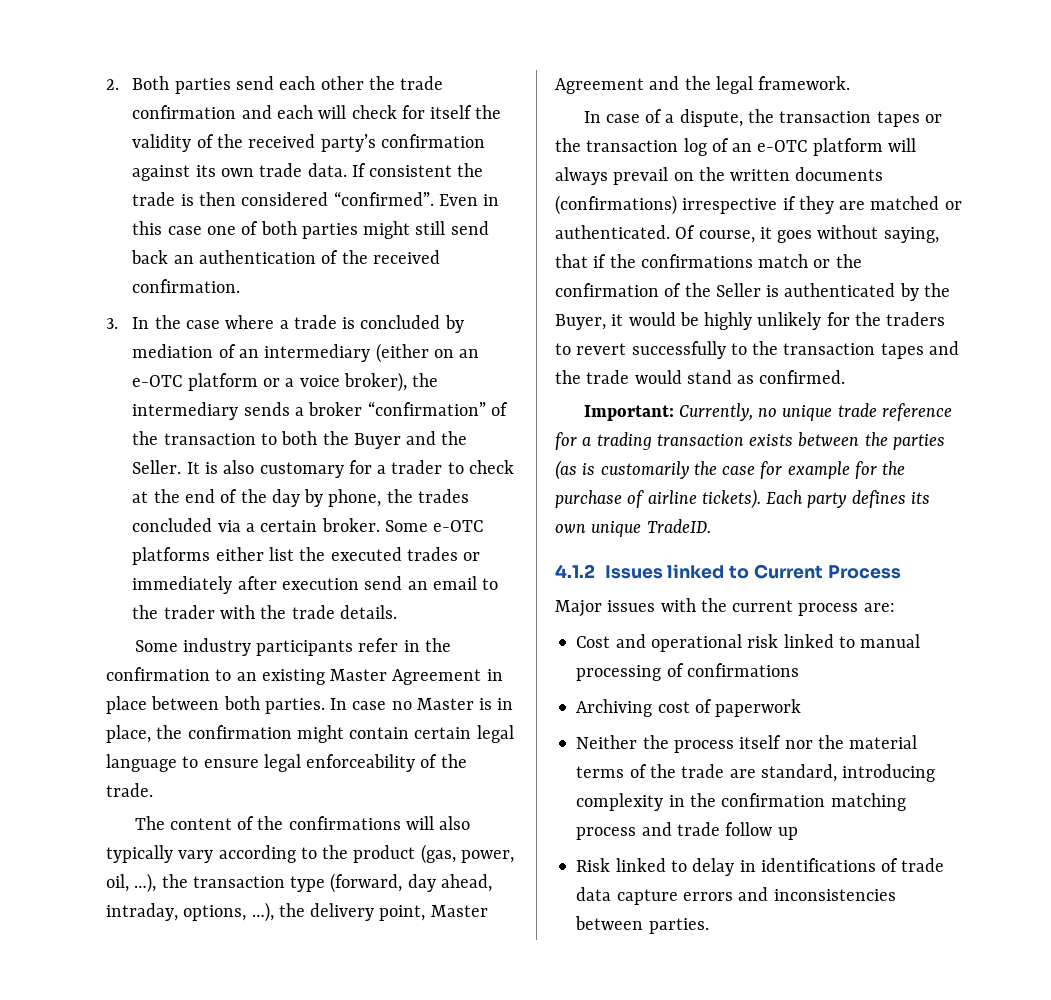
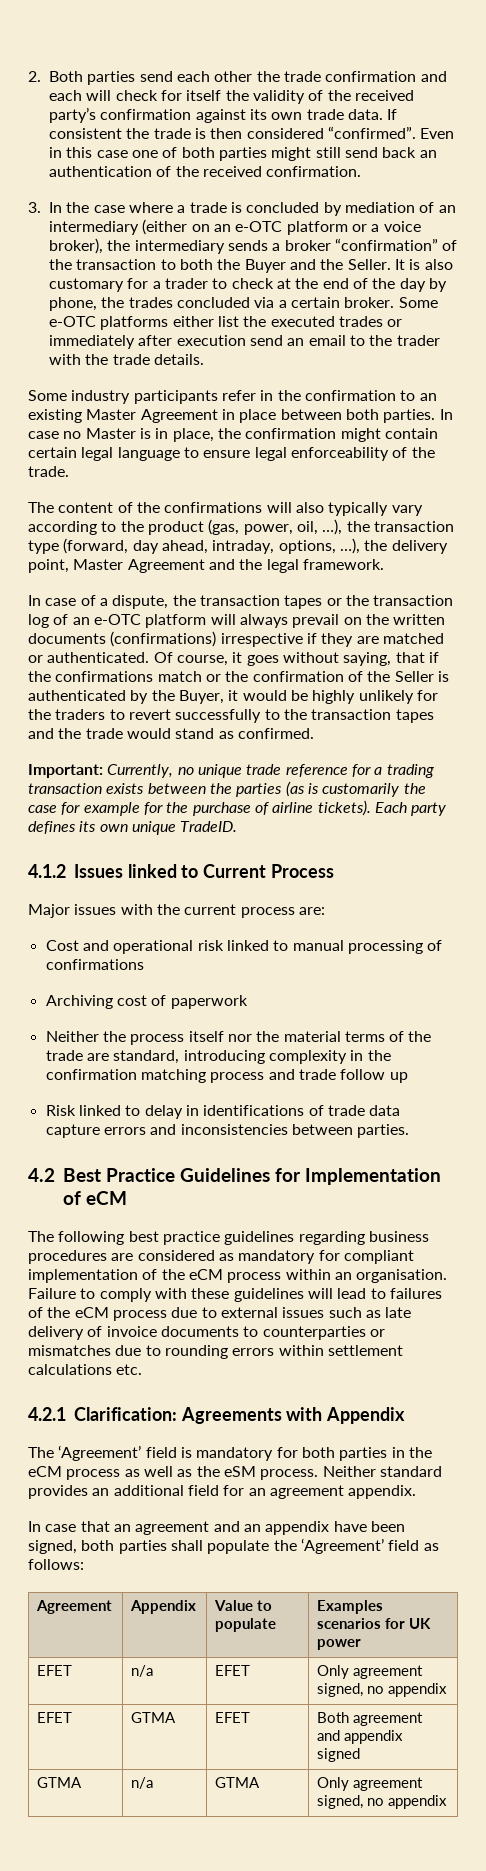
(709, 926) none -> [28,1168,441,1185] [63,1191,127,1205] [28,1231,429,1245] [28,1250,414,1264] [28,1269,448,1283] [28,1288,442,1302] [28,1307,412,1321] [28,1326,385,1340] [28,1345,403,1359] [28,1364,143,1375] [28,1407,406,1424] [28,1445,432,1461] [28,1466,442,1480] [28,1485,417,1499] [28,1521,405,1535] [28,1538,439,1554] [28,1559,84,1570] [36,1600,113,1614] [130,1600,197,1614] [214,1600,273,1611] [215,1618,277,1632] [317,1600,384,1614] [317,1618,432,1629] [317,1639,362,1650] [37,1665,73,1676] [131,1665,154,1677] [215,1665,251,1676] [317,1665,424,1679] [317,1683,448,1697] [37,1712,73,1723] [131,1712,177,1723] [215,1712,251,1723] [317,1712,424,1726] [317,1730,404,1744] [317,1748,361,1762] [37,1777,83,1788] [131,1777,154,1789] [215,1777,261,1788] [317,1777,424,1791] [317,1795,448,1809] // 4.2 Best Practice Guidelines for Implementation of eCM // The following best practice guidelines regarding business procedures are considered as mandatory for compliant implementation of the eCM process within an organisation. Failure to comply with these guidelines will lead to failures of the eCM process due to external issues such as late delivery of invoice documents to counterparties or mismatches due to rounding errors within settlement calculations etc. // 4.2.1 Clarification: Agreements with Appendix // The ‘Agreement’ field is mandatory for both parties in the eCM process as well as the eSM process. Neither standard provides an additional field for an agreement appendix. // In case that an agreement and an appendix have been signed, both parties shall populate the ‘Agreement’ field as follows: // Agreement | Appendix | Value to populate | Examples scenarios for UK power // EFET | n/a | EFET | Only agreement signed, no appendix // EFET | GTMA | EFET | Both agreement and appendix signed // GTMA | n/a | GTMA | Only agreement signed, no appendix

